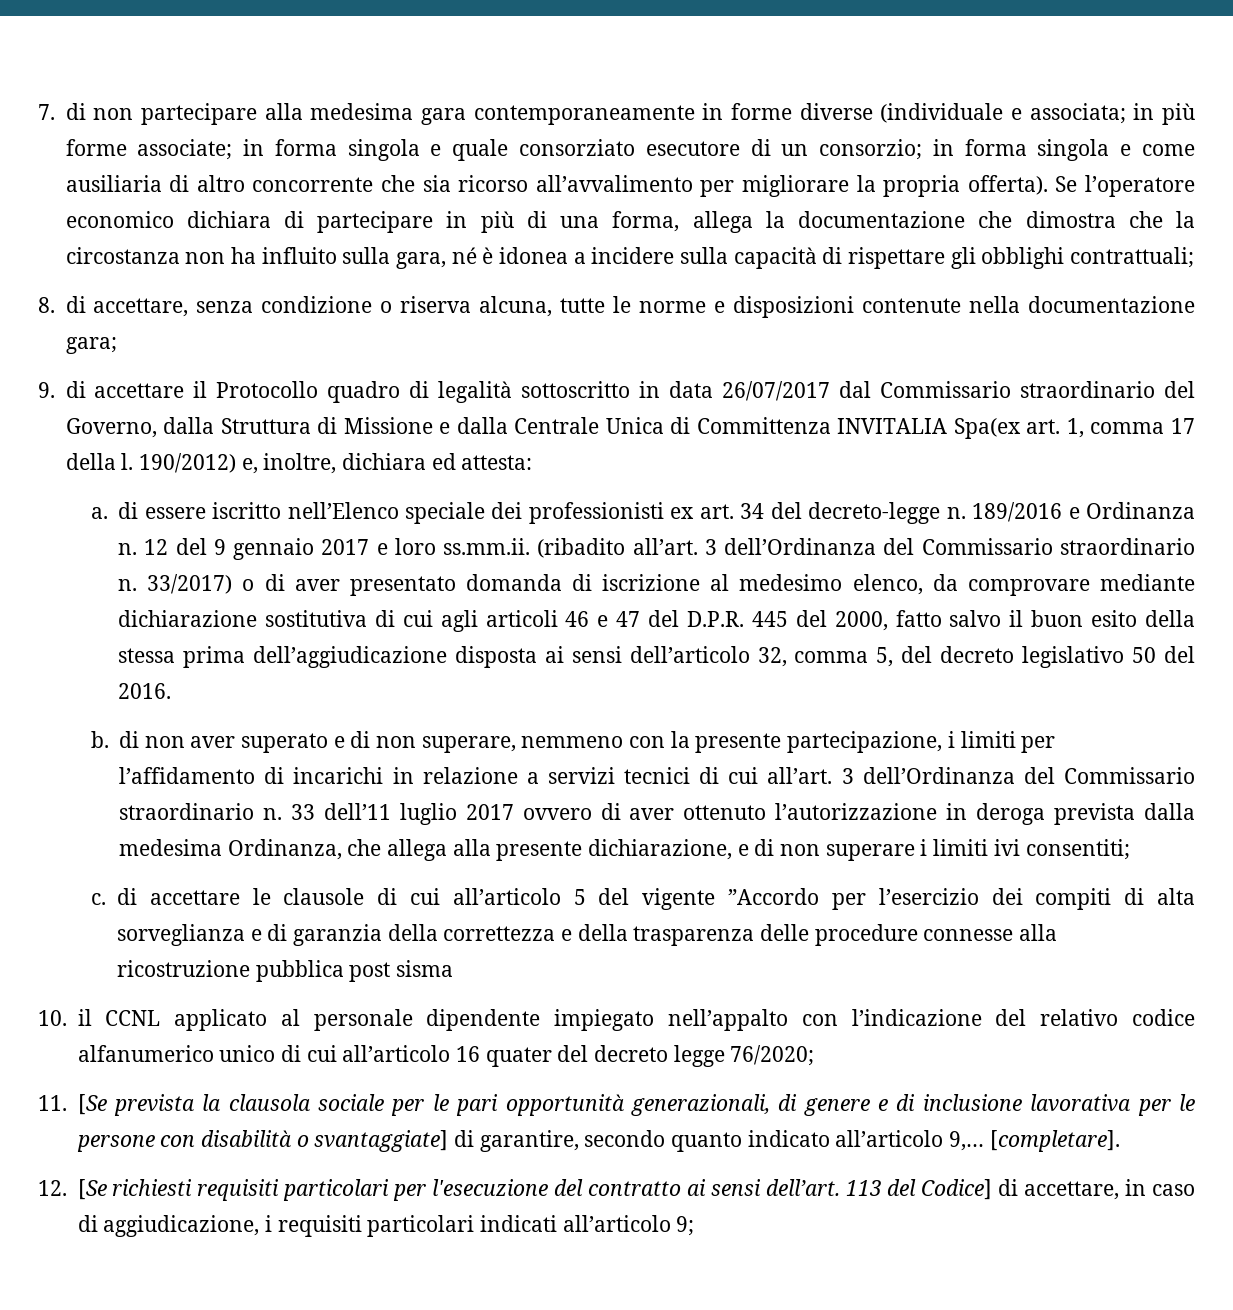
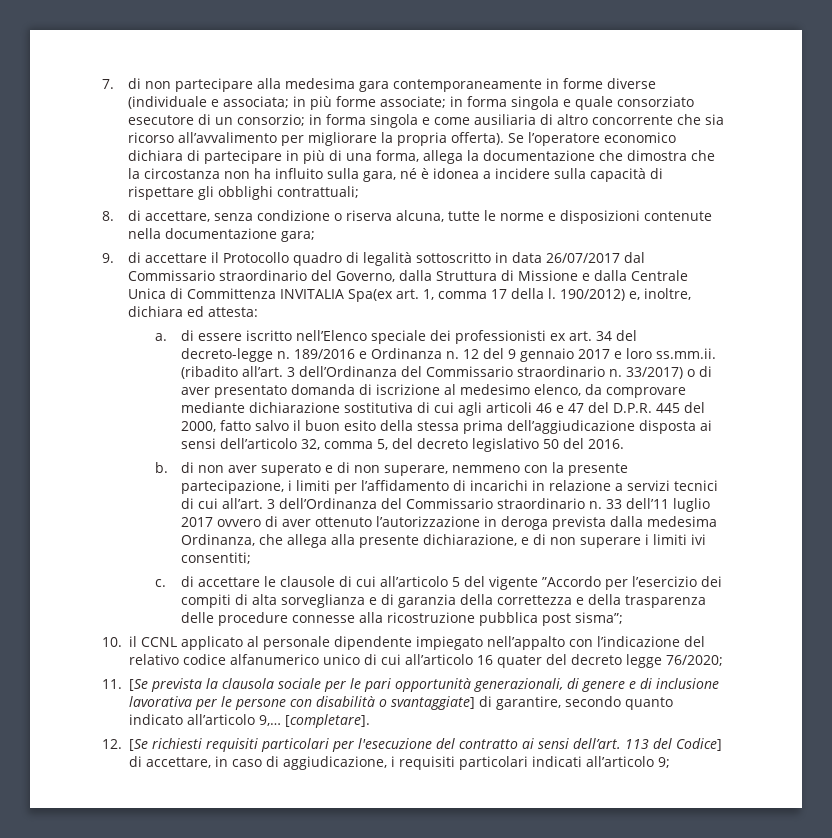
[395,960,453,977] sisma -> [574,612,623,624] sisma”;

